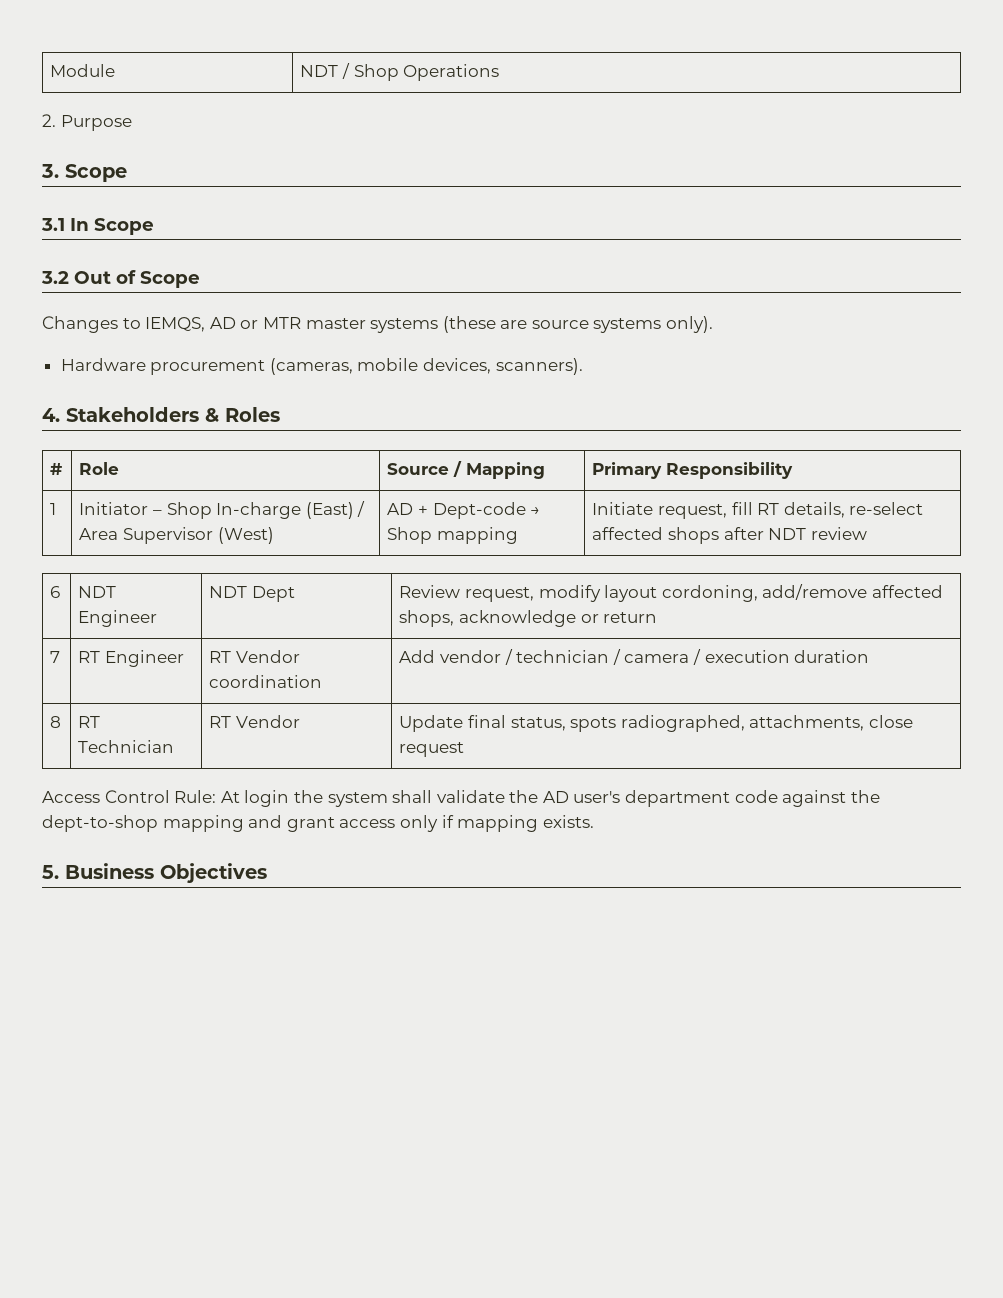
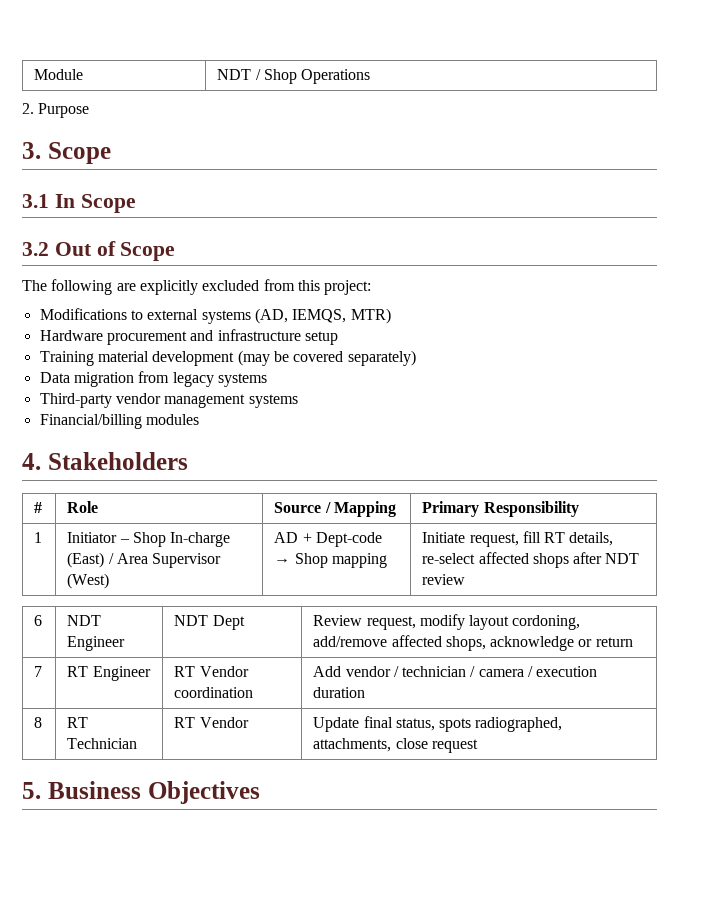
[42,316,714,333] [60,358,583,375] Changes to IEMQS, AD or MTR master systems (these are source systems only). // Hardware procurement (cameras, mobile devices, scanners). -> [22,279,372,295] [39,308,391,324] [39,329,338,345] [39,350,416,366] [39,371,267,387] [39,393,298,408] [39,414,199,429] The following are explicitly excluded from this project: // Modifications to external systems (AD, IEMQS, MTR) // Hardware procurement and infrastructure setup // Training material development (may be covered separately) // Data migration from legacy systems // Third-party vendor management systems // Financial/billing modules
[205,407,280,422] & Roles -> (188, 461) none
[42,790,880,807] [42,815,594,832] // Access Control Rule: At login the system shall validate the AD user's department code against the dept-to-shop mapping and grant access only if mapping exists. -> (478, 746) none

